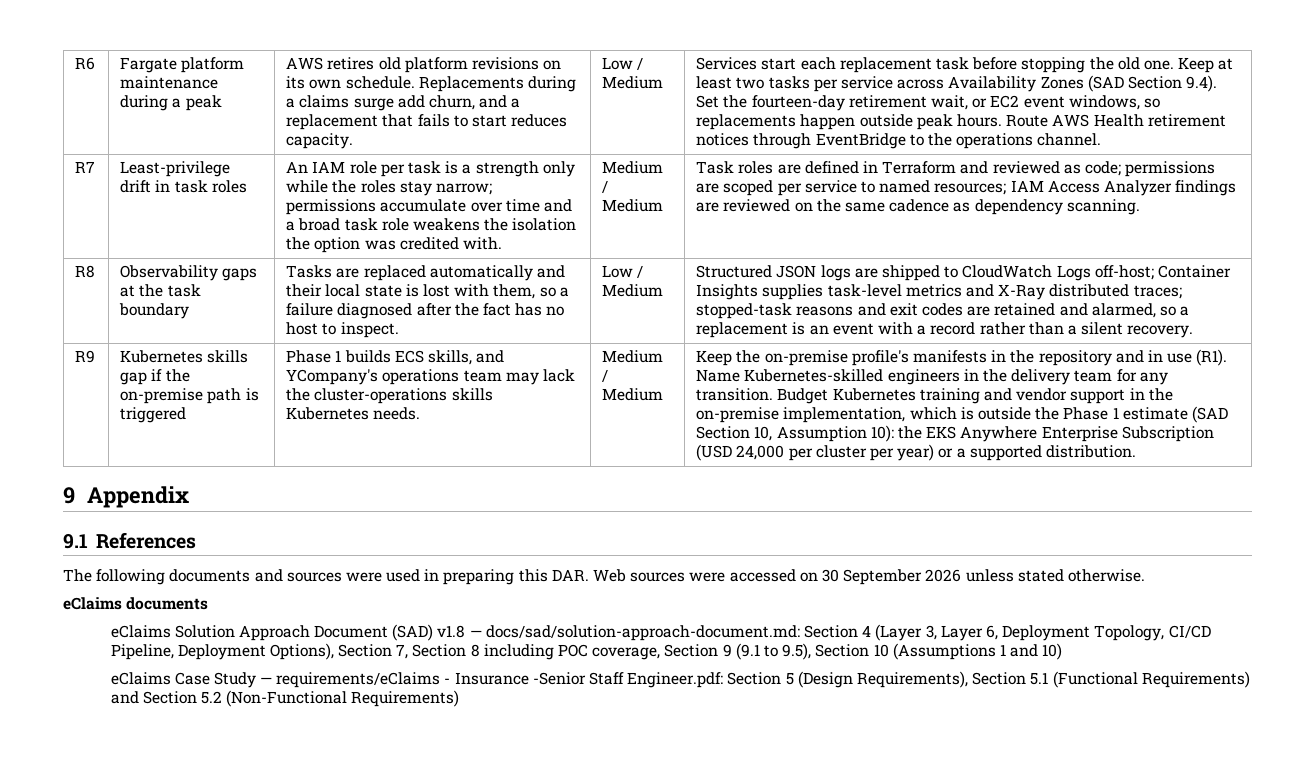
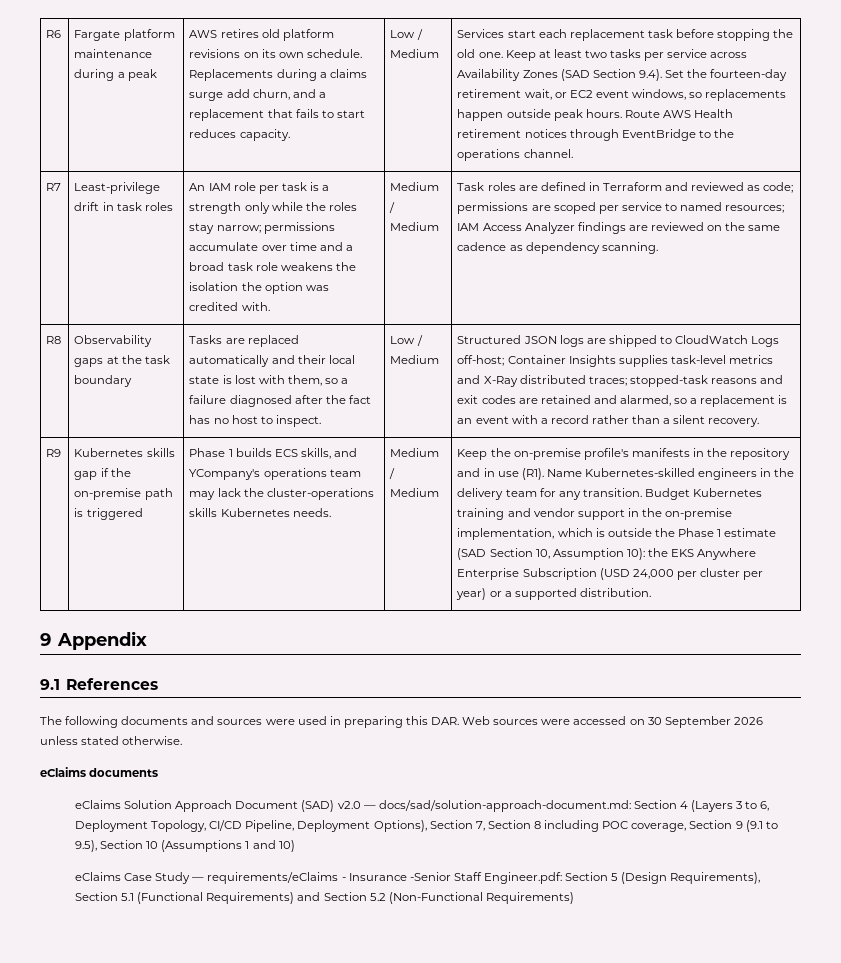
[437,625,466,638] v1.8 -> [337,801,361,809] v2.0
[875,624,983,641] (Layer 3, Layer -> [691,800,758,812] (Layers 3 to

